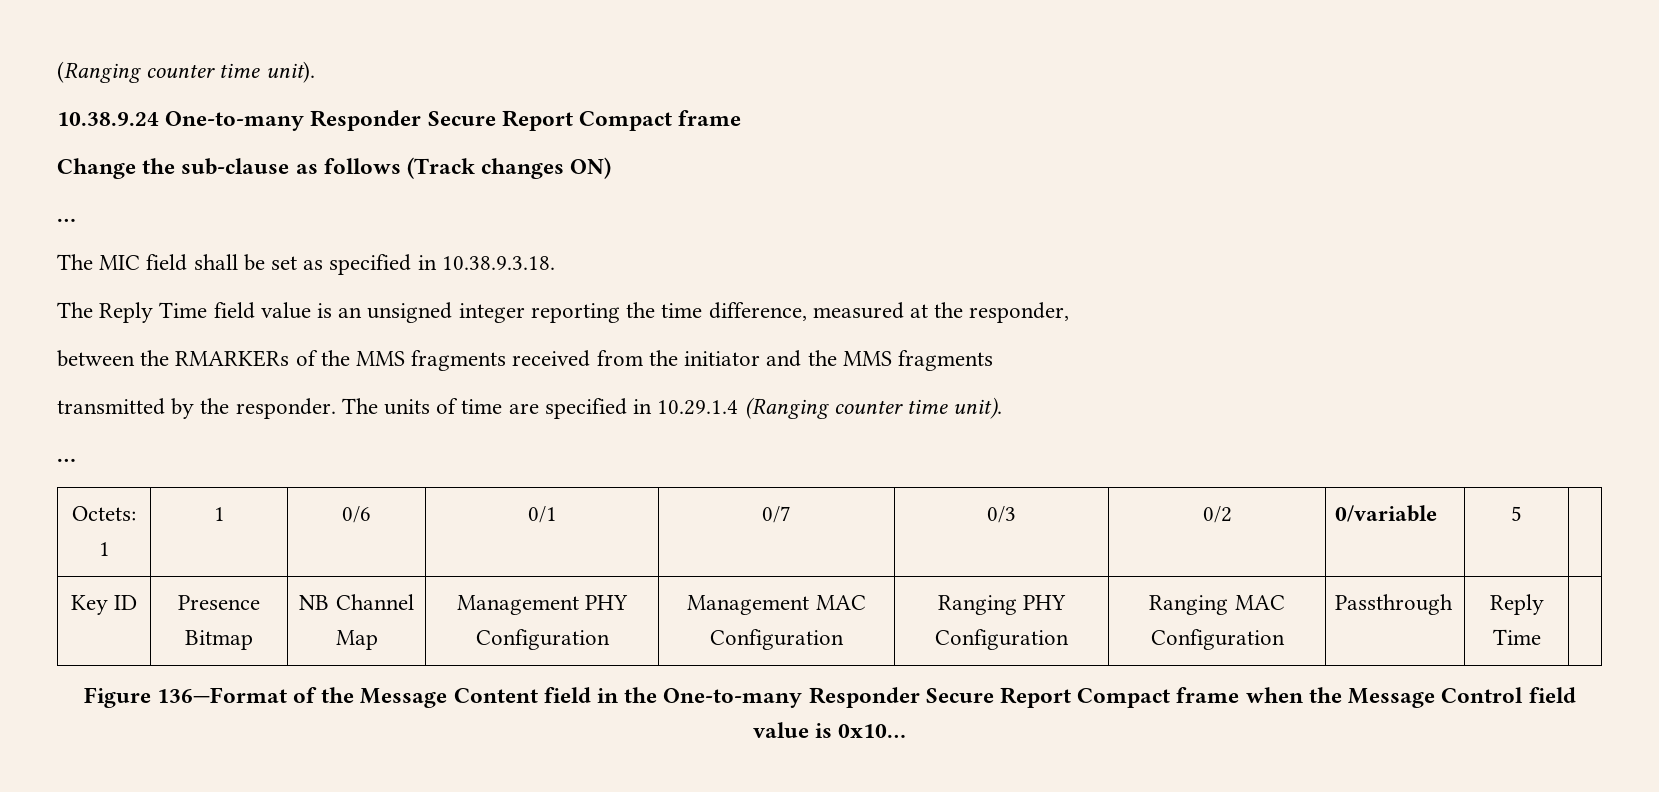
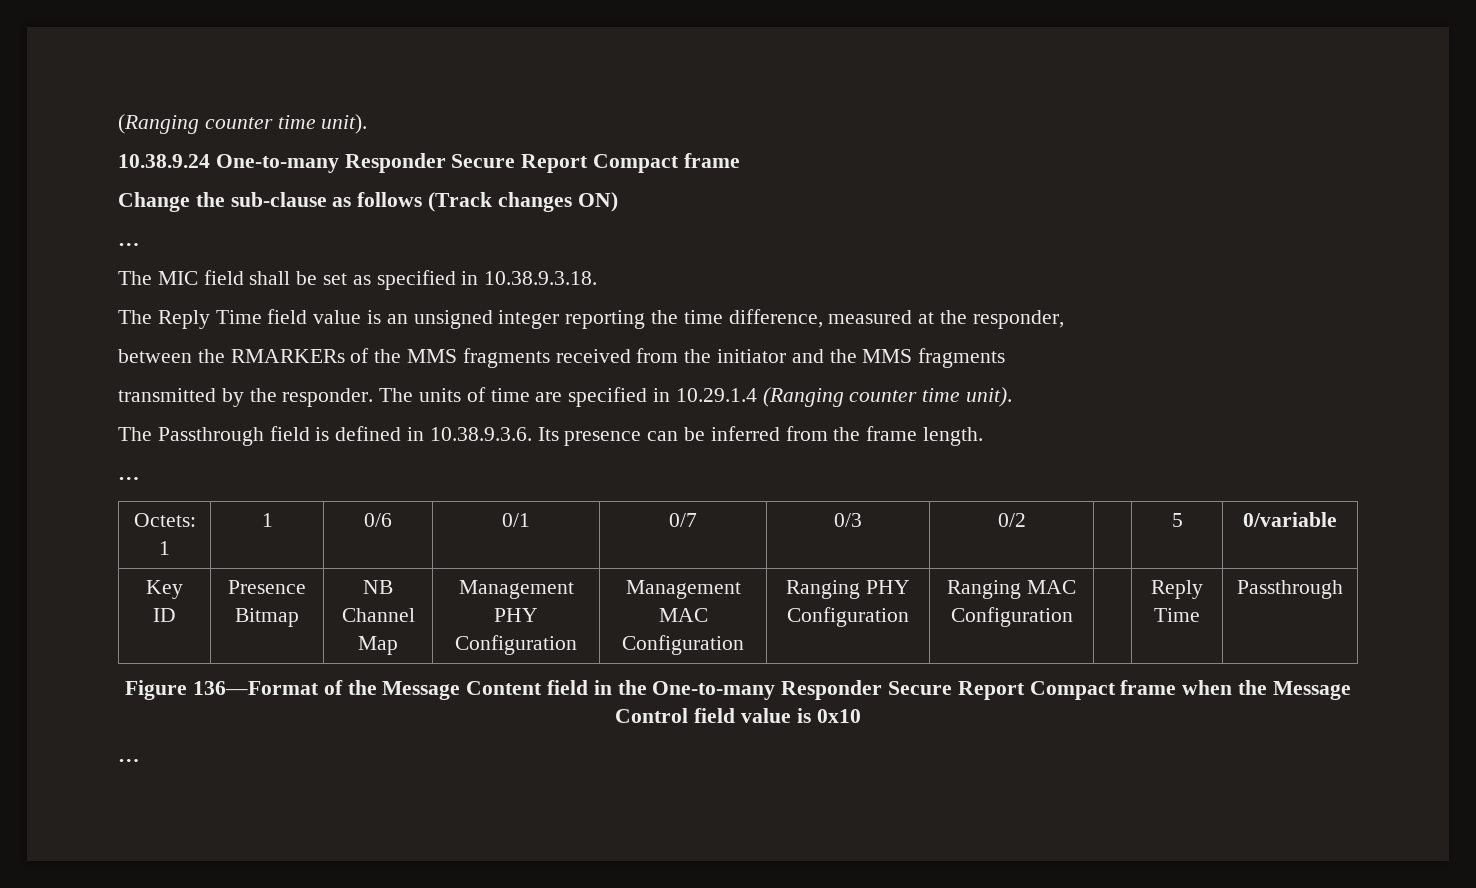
(1003, 408) none -> [118,426,984,446] // The Passthrough field is defined in 10.38.9.3.6. Its presence can be inferred from the frame length.
[1335,505,1438,522] 0/variable -> (1026, 520) none
(1522, 513) none -> [1243,512,1337,527] 0/variable
[1335,594,1454,615] Passthrough -> (1073, 617) none
(1541, 637) none -> [1237,580,1343,599] Passthrough
[838,724,907,738] 0x10… -> [816,709,861,723] [118,759,140,762] 0x10 // …

